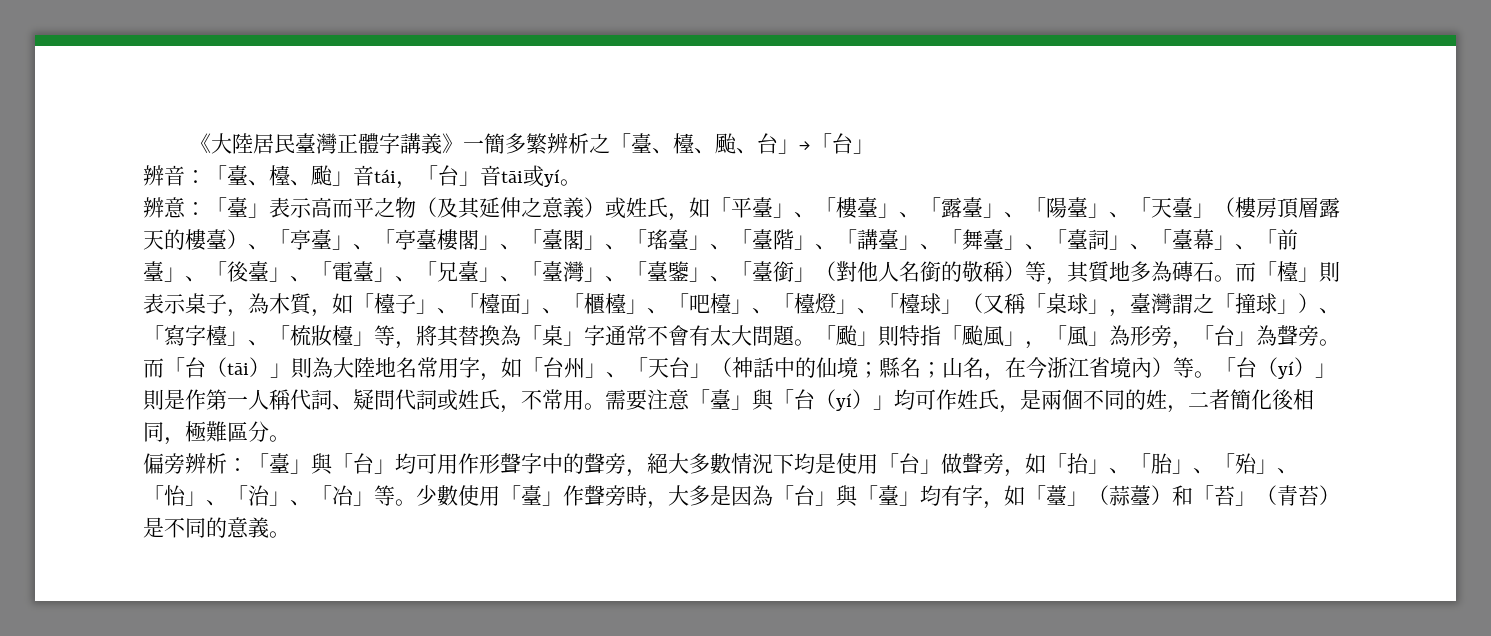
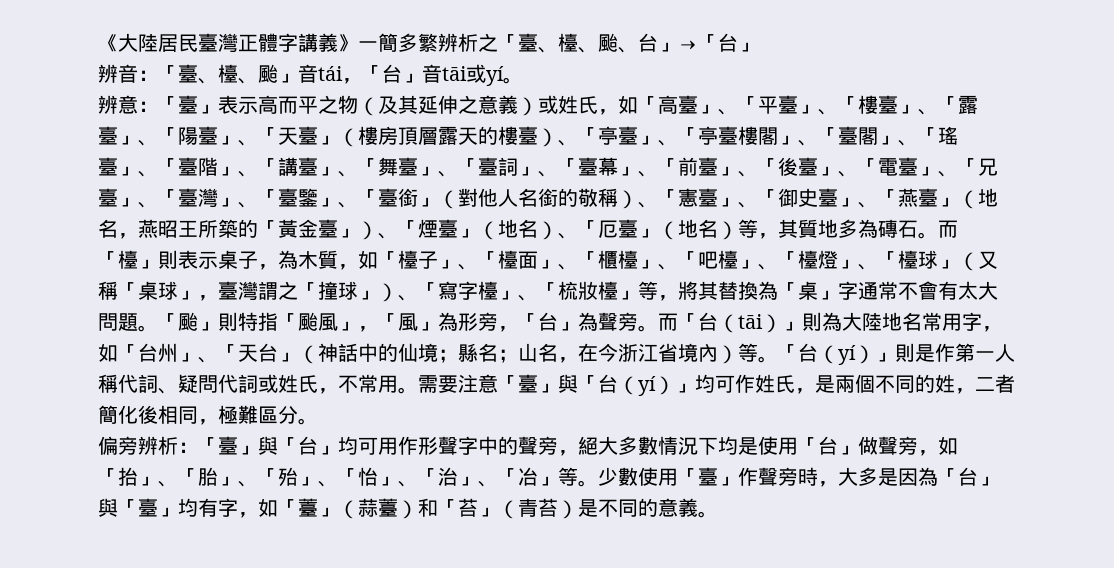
(731, 206) none -> [658,95,758,115] 高臺」、「
(1025, 271) none -> [638,188,998,209] [98,219,738,240] 、「憲臺」、「御史臺」、「燕臺」（地名，燕昭王所築的「黃金臺」）、「煙臺」（地名）、「厄臺」（地名）

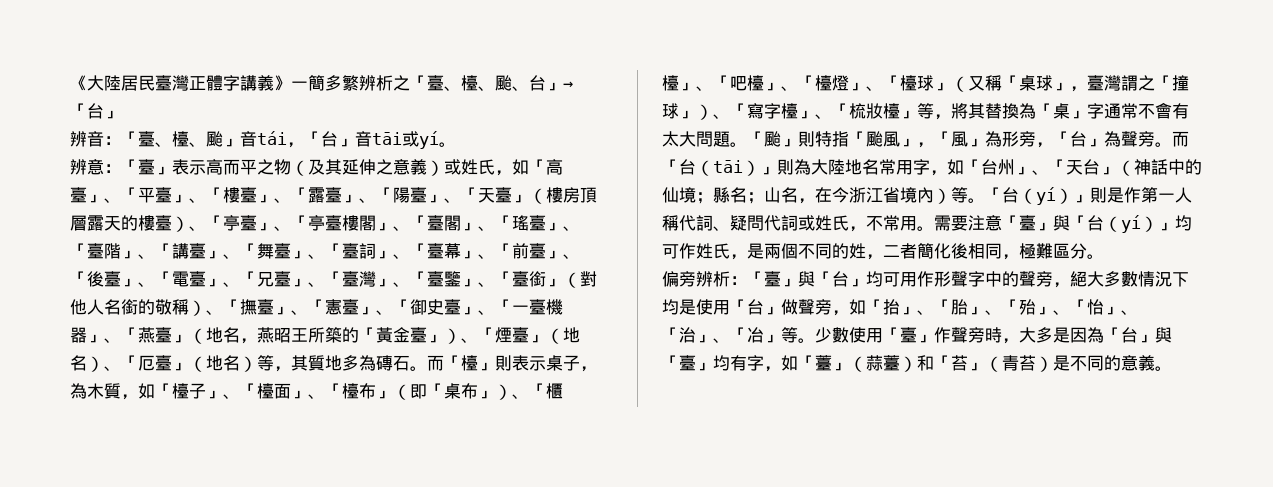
(678, 197) none -> [240,299,325,315] 撫臺」、「
(898, 197) none -> [512,299,563,315] [70,327,138,343] 一臺機器」、「
(598, 259) none -> [342,383,546,400] 檯布」（即「桌布」）、「

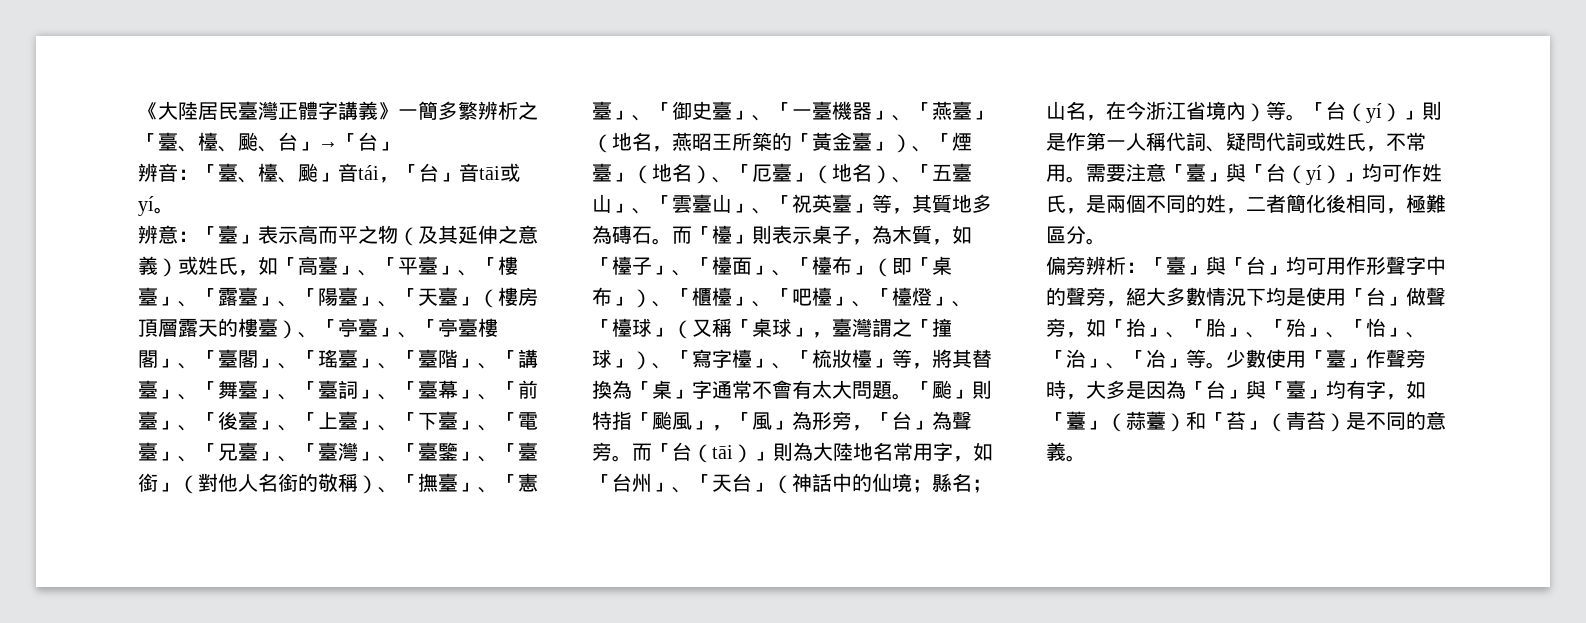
(172, 278) none -> [318,411,518,431] 上臺」、「下臺」、「
(257, 364) none -> [892,163,972,183] [592,194,872,214] 、「五臺山」、「雲臺山」、「祝英臺」

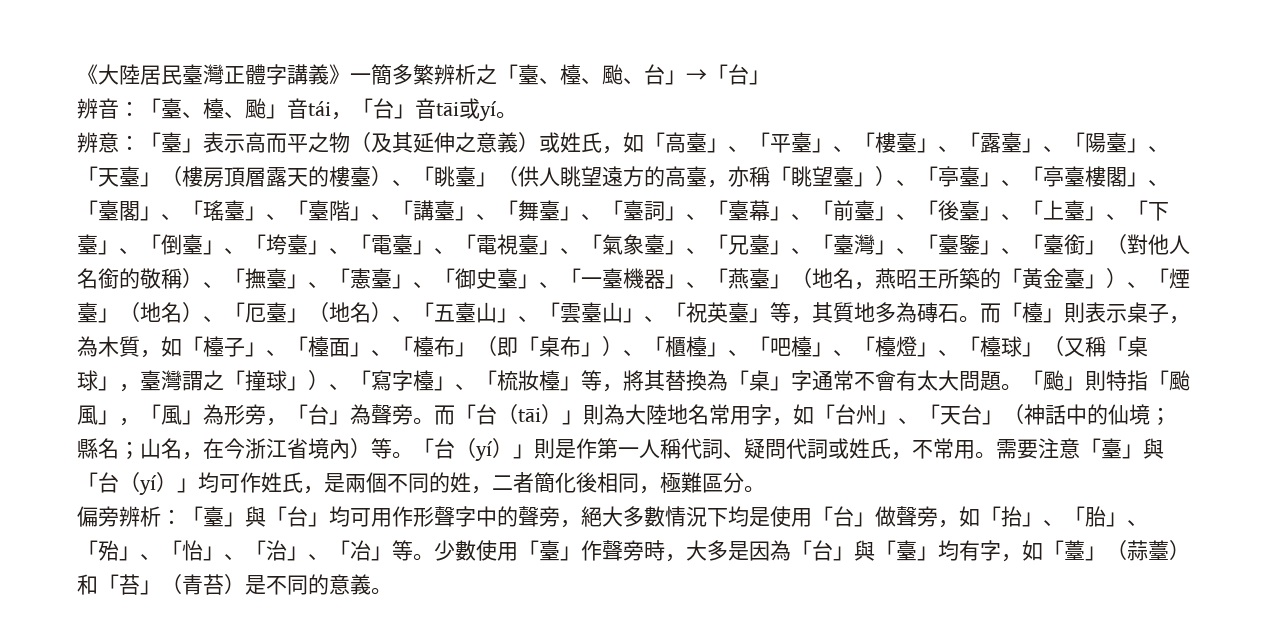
(338, 327) none -> [434,166,938,188] 眺臺」（供人眺望遠方的高臺，亦稱「眺望臺」）、「
[518,412,538,430] 電 -> [161,234,644,255] 倒臺」、「垮臺」、「電臺」、「電視臺」、「氣象

